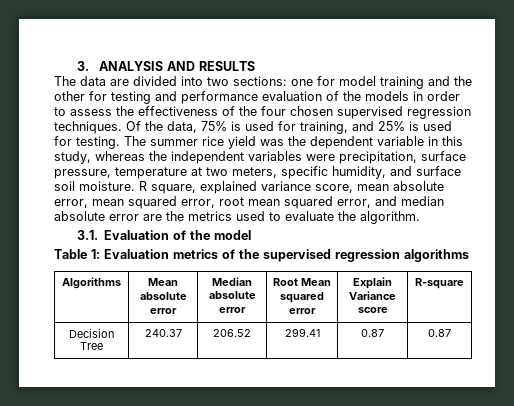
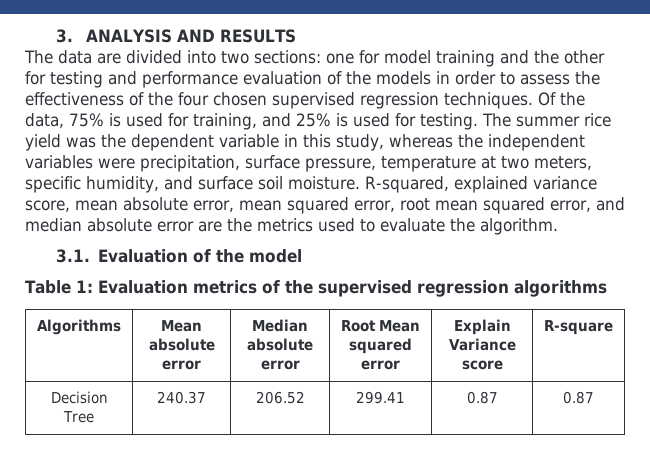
[139,181,196,194] R square, -> [365,176,449,193] R-squared,

